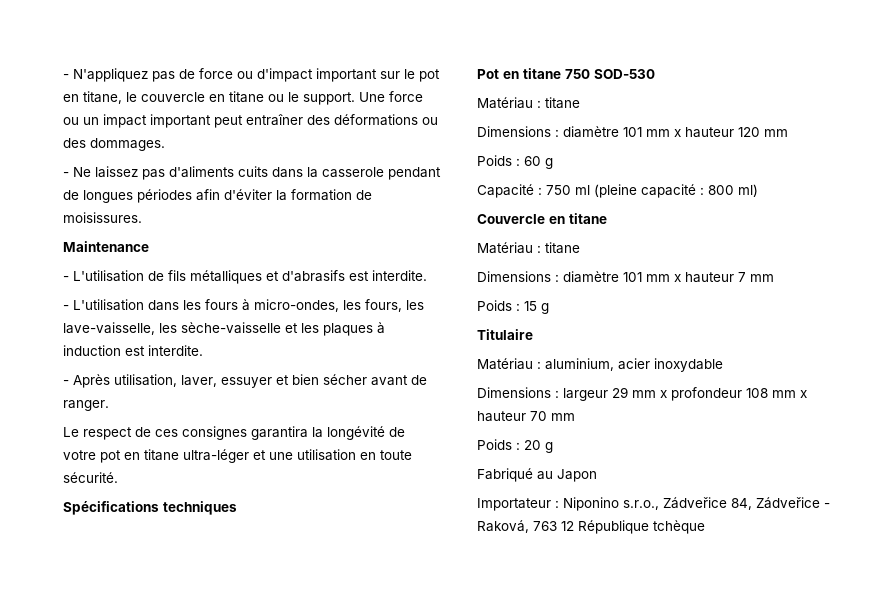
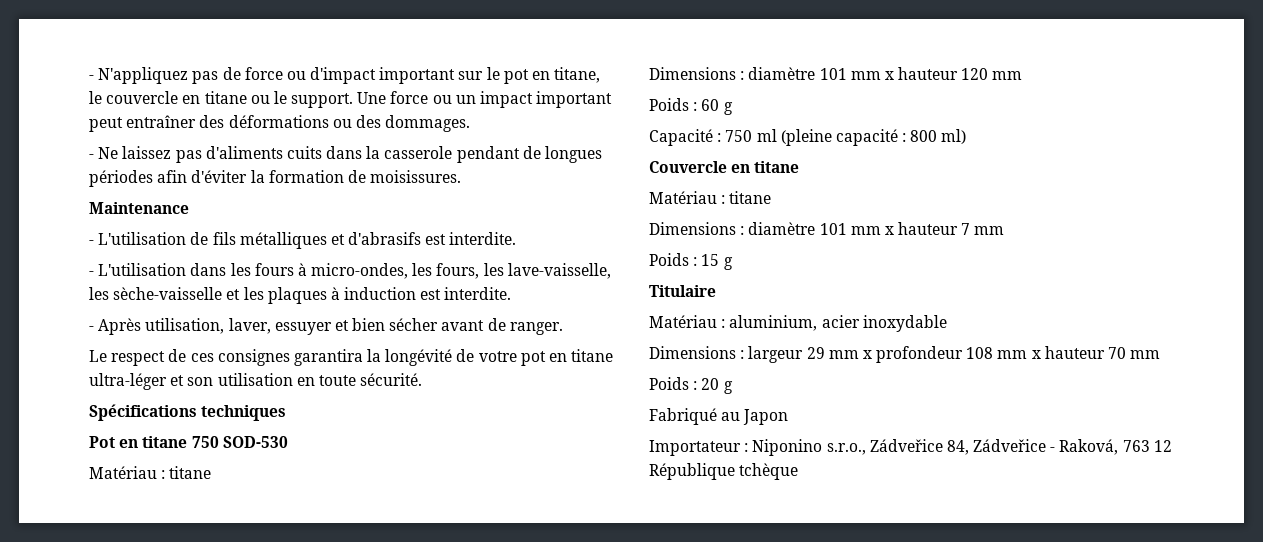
[269,452,293,460] une -> [187,377,214,386] son

